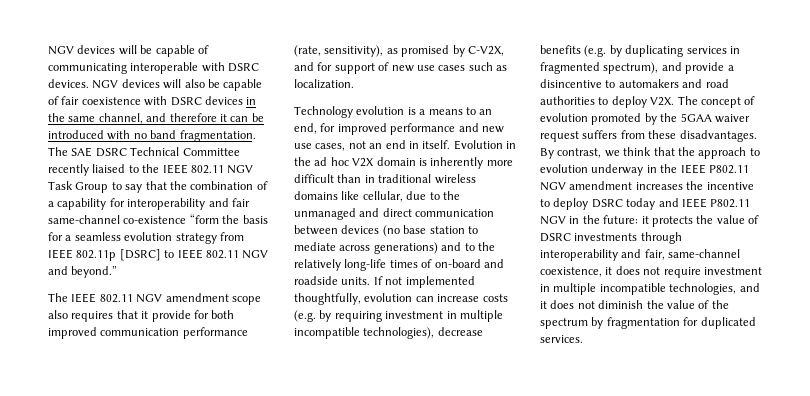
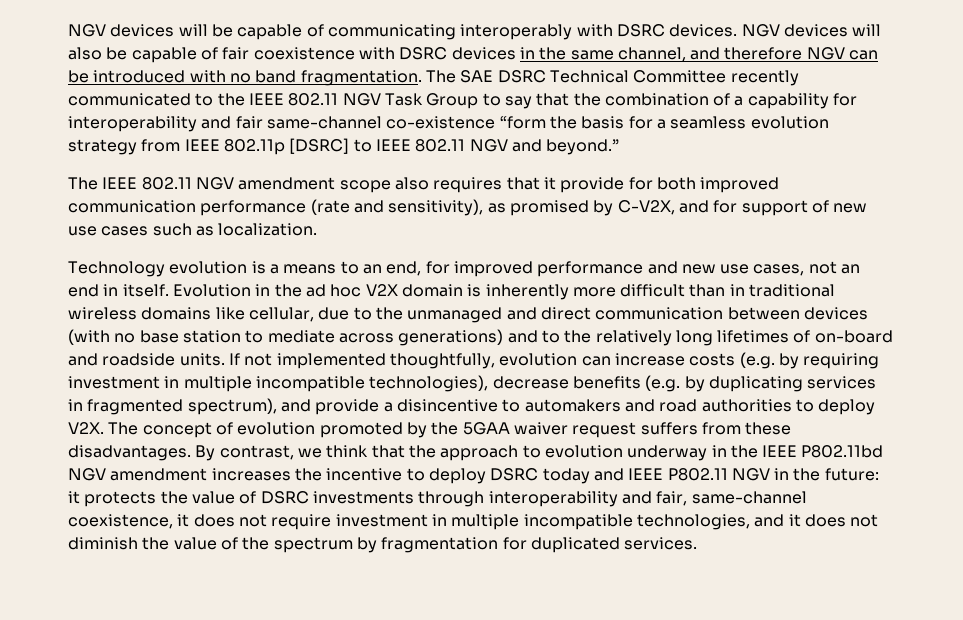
[130,62,199,74] interoperable -> [460,24,573,40] interoperably
[219,114,227,122] it -> [806,47,845,60] NGV
[92,164,126,173] liaised -> [68,93,191,106] communicated
[294,45,321,57] (rate, -> [310,199,384,215] (rate and
[382,225,400,237] (no -> [68,329,136,345] (with no
[344,259,418,271] long-life times -> [675,330,790,346] long lifetimes
[708,165,749,174] P802.11 -> [801,445,884,458] P802.11bd

